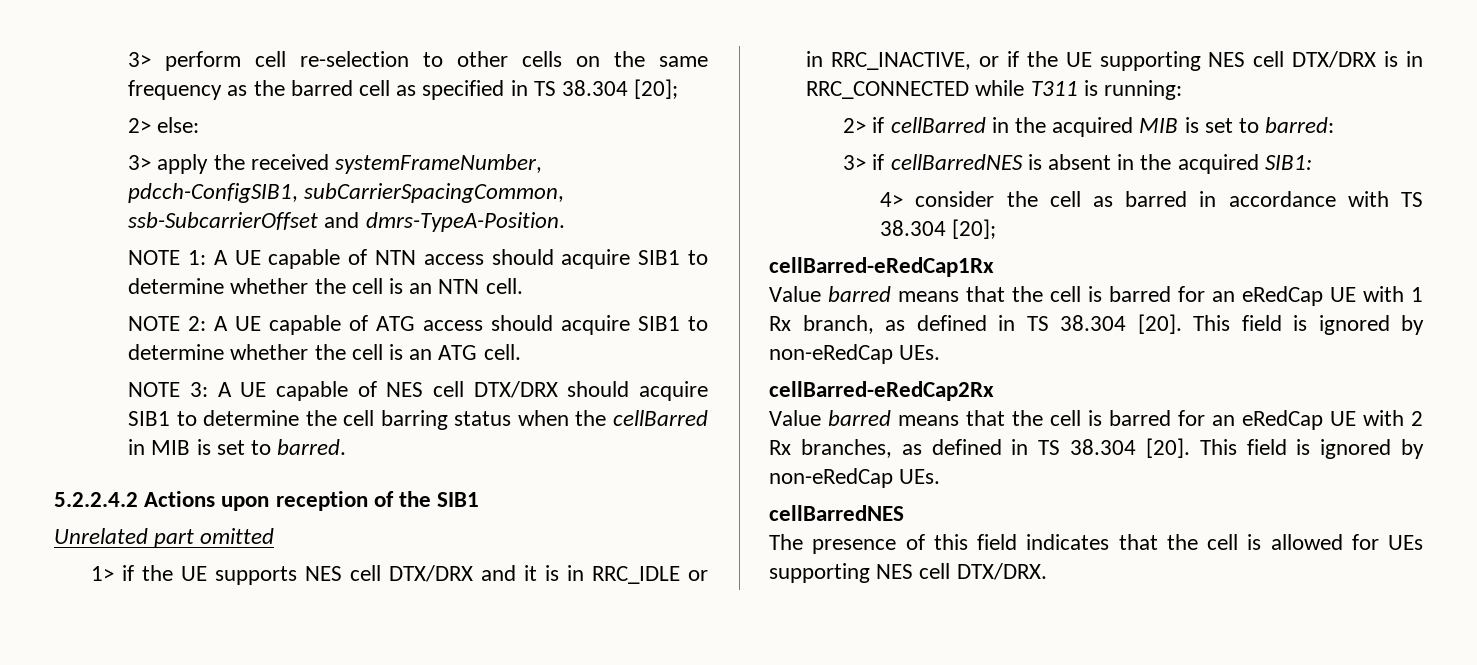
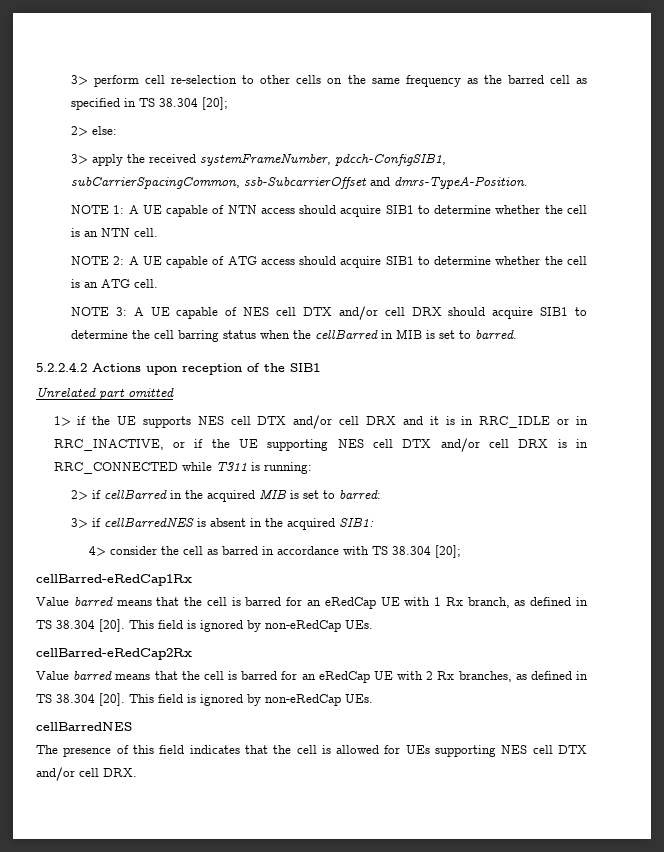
[473,381,558,398] DTX/DRX -> [302,306,442,320] DTX and/or cell DRX
[389,565,474,582] DTX/DRX -> [257,415,397,429] DTX and/or cell DRX
[1292,51,1377,68] DTX/DRX -> [402,438,549,452] DTX and/or cell DRX
[956,563,1047,580] DTX/DRX. -> [558,745,587,754] [36,767,137,781] DTX and/or cell DRX.

